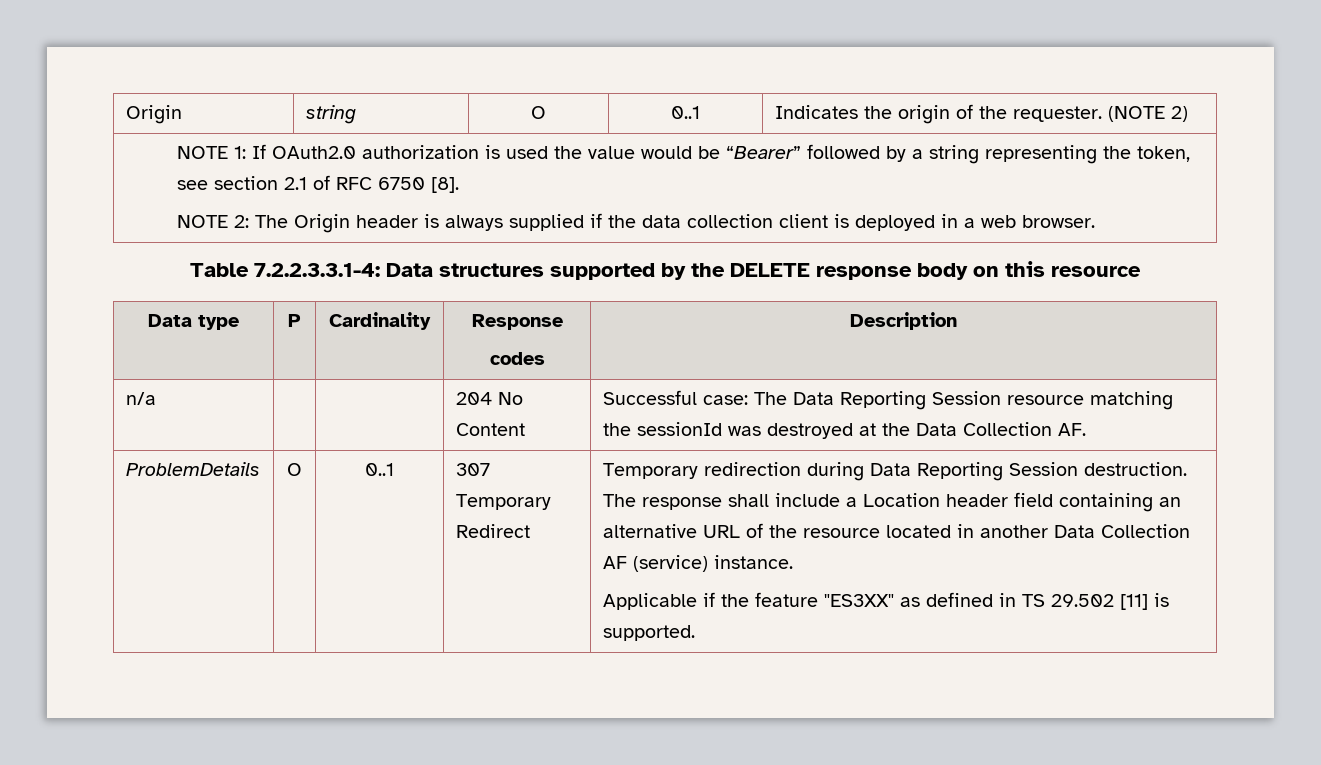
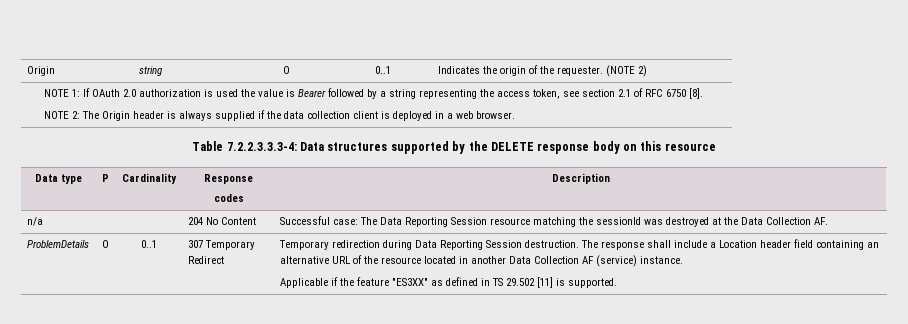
[271,146,356,159] OAuth2.0 -> [91,89,136,97] OAuth 2.0
[640,146,801,159] would be “Bearer” -> [285,89,326,97] is Bearer
(1131, 152) none -> [496,91,530,97] access
[254,263,380,277] 7.2.2.3.3.1-4: -> [226,142,297,151] 7.2.2.3.3.3-4:

